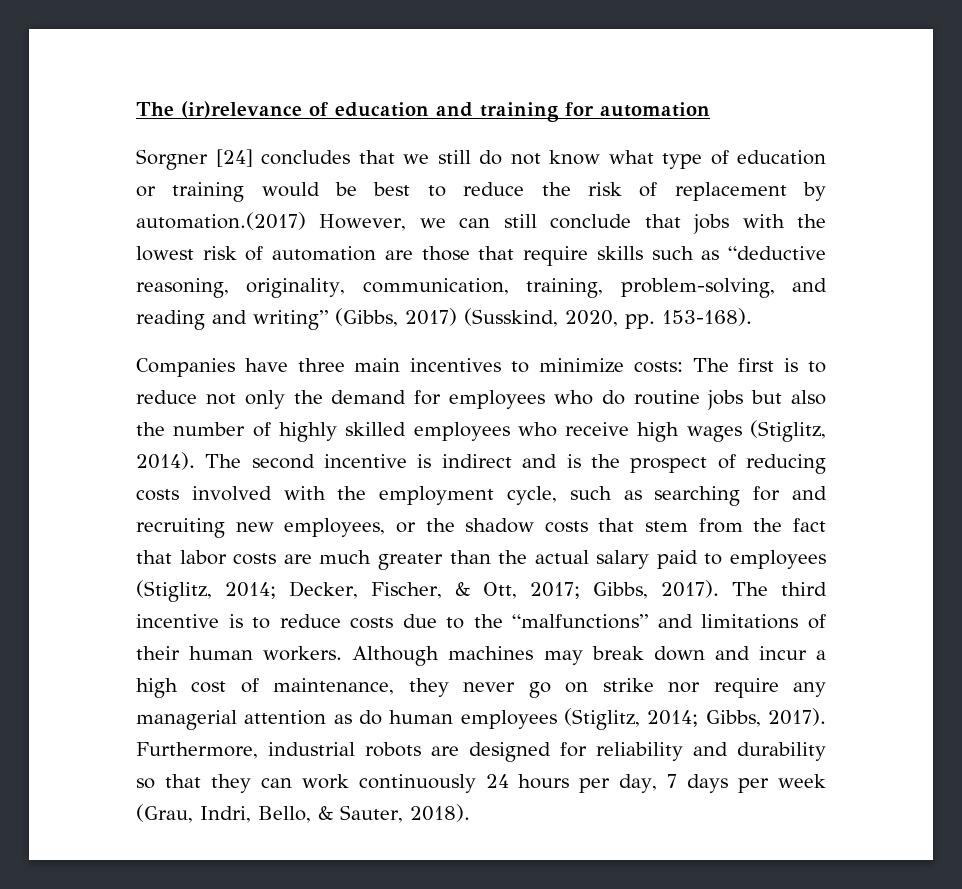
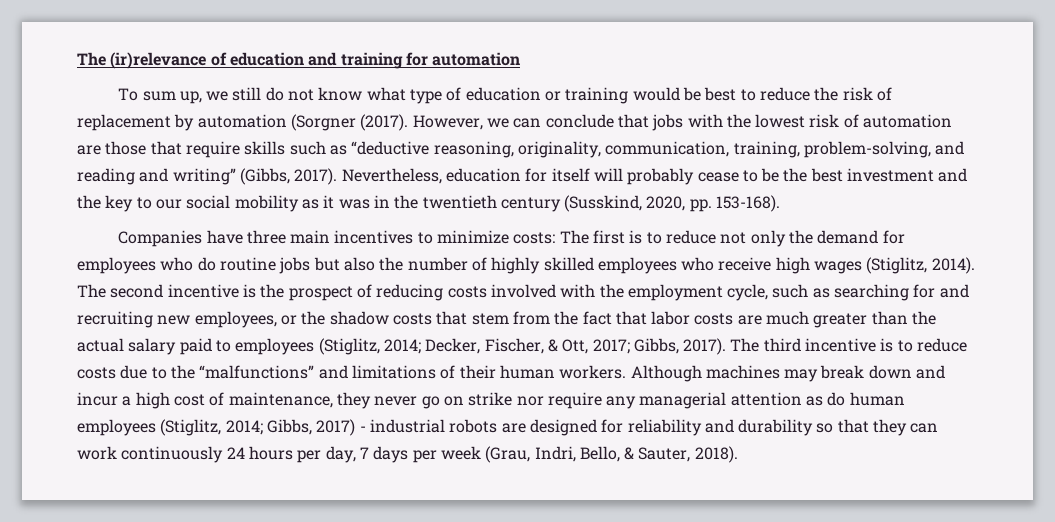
[136,149,395,170] Sorgner [24] concludes that -> [118,88,202,104] To sum up,
[136,212,306,230] automation.(2017) -> [197,114,409,131] automation (Sorgner (2017).
[503,214,537,228] still -> (542, 123) none
[405,308,457,326] 2017) -> [294,168,968,185] [77,195,561,212] 2017). Nevertheless, education for itself will probably cease to be the best investment and the key to our social mobility as it was in the twentieth century
[441,454,581,468] indirect and is -> (256, 291) none
[768,708,826,726] [136,742,258,759] 2017). Furthermore, -> [316,419,366,436] 2017) -

